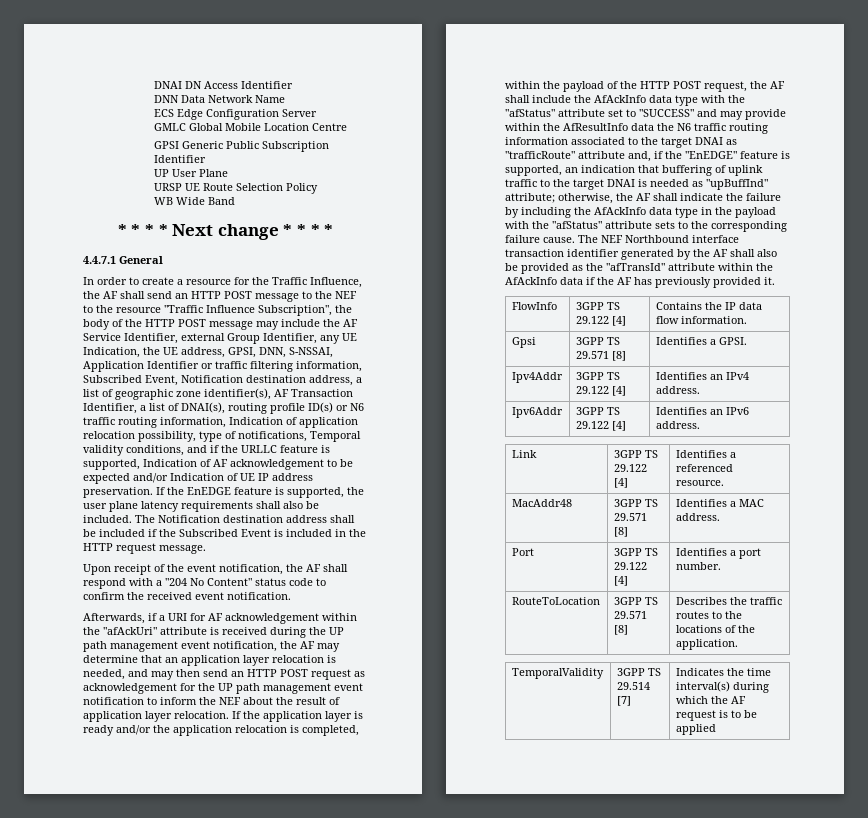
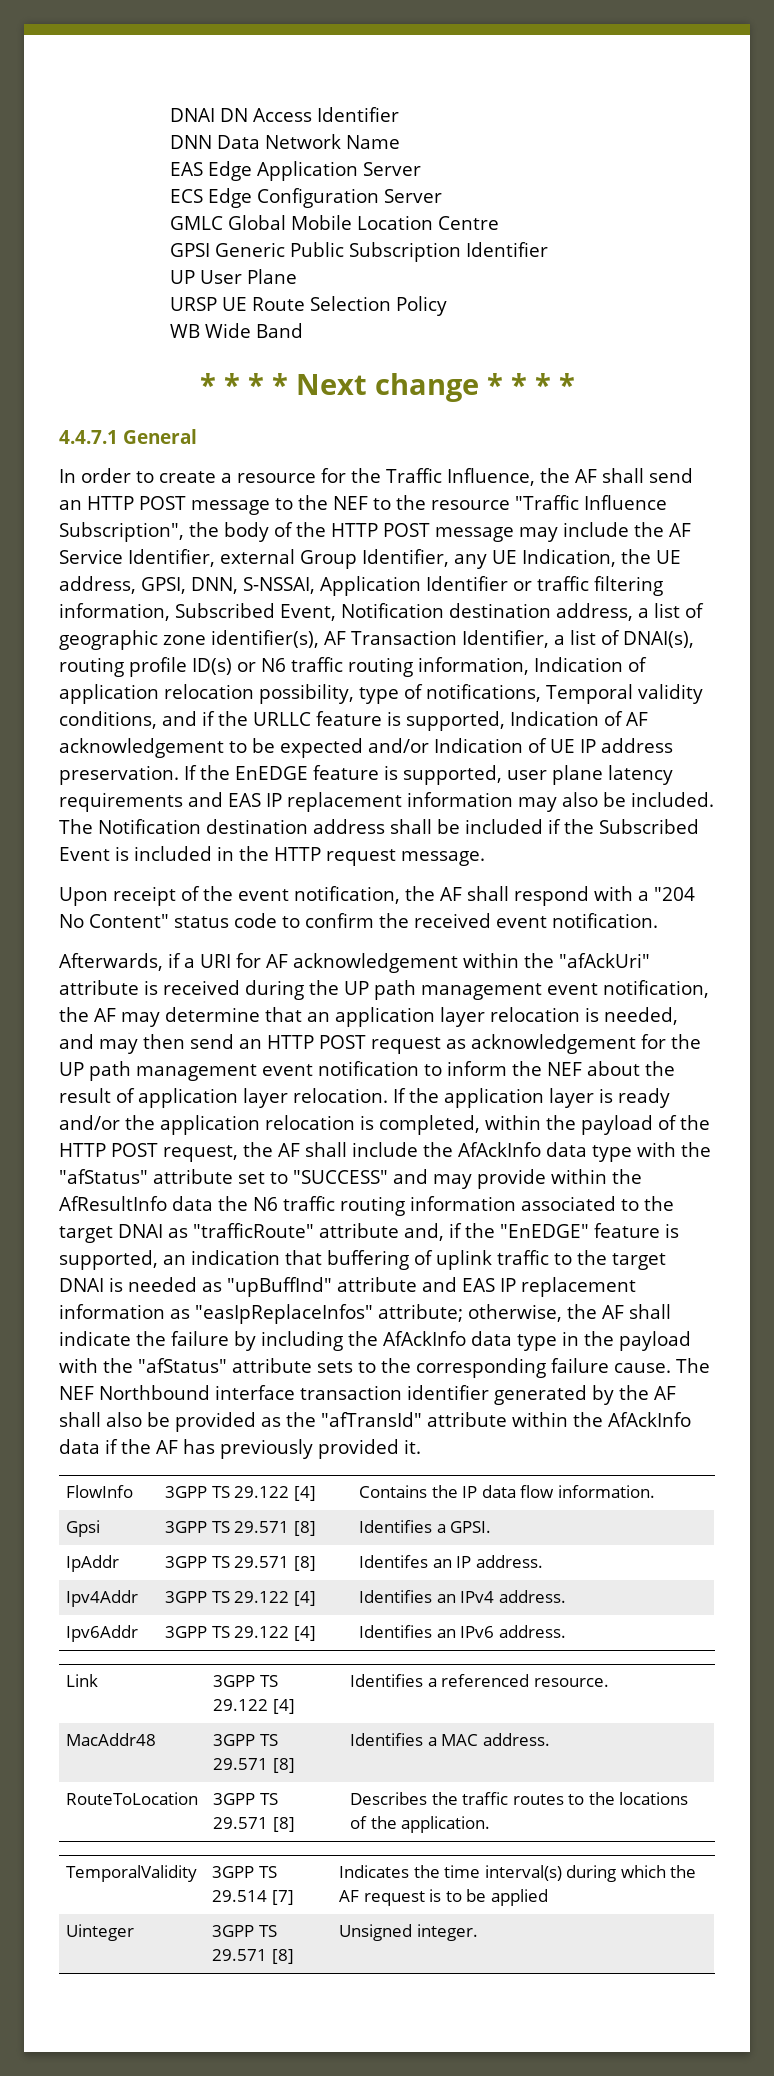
(285, 99) none -> [169,161,421,181] // EAS Edge Application Server
[347,487,364,495] the -> (502, 775) none
[256,501,281,509] shall -> [188,792,557,812] and EAS IP replacement information may
(768, 184) none -> [337,1277,636,1297] [59,1304,373,1324] attribute and EAS IP replacement information as "easIpReplaceInfos"
(747, 341) none -> [66,1555,120,1572] [165,1556,316,1571] [359,1555,543,1568] // IpAddr | 3GPP TS 29.571 [8] | Identifes an IP address.
[511,548,534,556] [613,548,658,556] [613,562,647,570] [613,576,628,586] [675,548,761,559] [675,562,721,570] // Port | 3GPP TS 29.122 [4] | Identifies a port number. -> (550, 1739) none
(716, 729) none -> [66,1924,135,1941] [212,1925,277,1937] [212,1949,294,1964] [339,1924,478,1941] // Uinteger | 3GPP TS 29.571 [8] | Unsigned integer.

